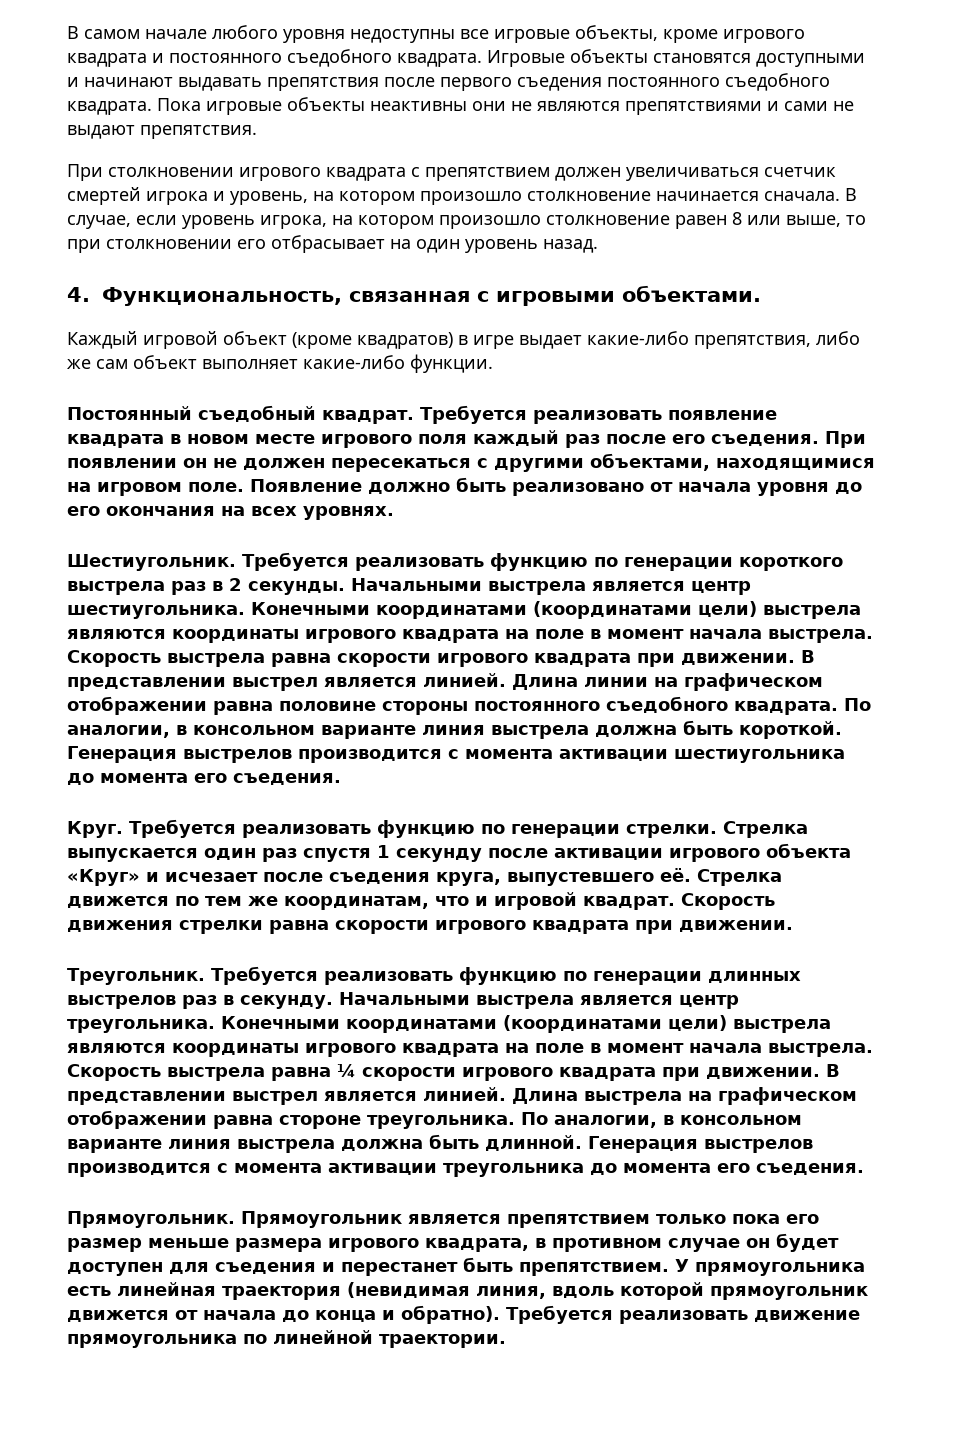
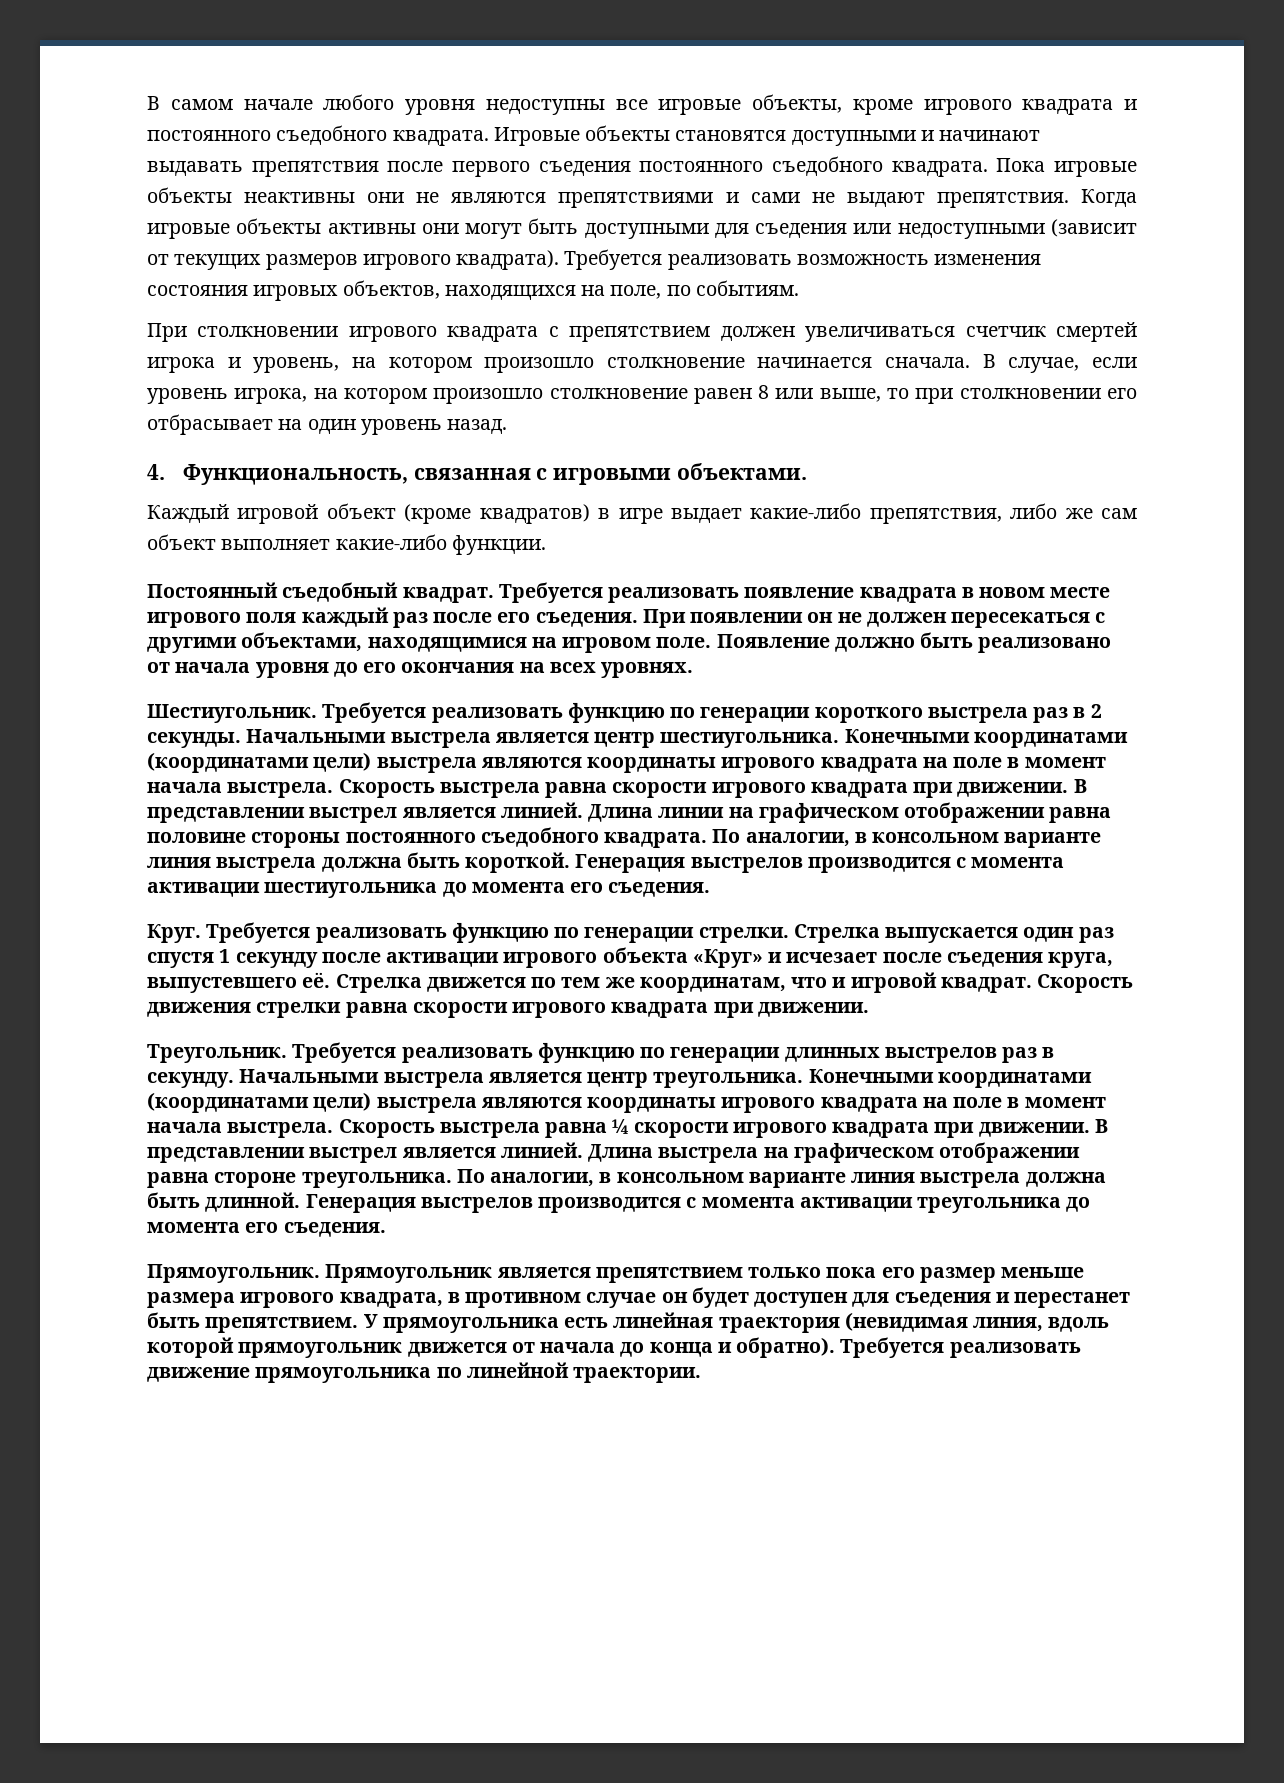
(257, 132) none -> [1081,189,1138,207] [147,218,1137,239] [147,249,1042,270] [147,280,799,301] Когда игровые объекты активны они могут быть доступными для съедения или недоступными (зависит от текущих размеров игрового квадрата). Требуется реализовать возможность изменения состояния игровых объектов, находящихся на поле, по событиям.

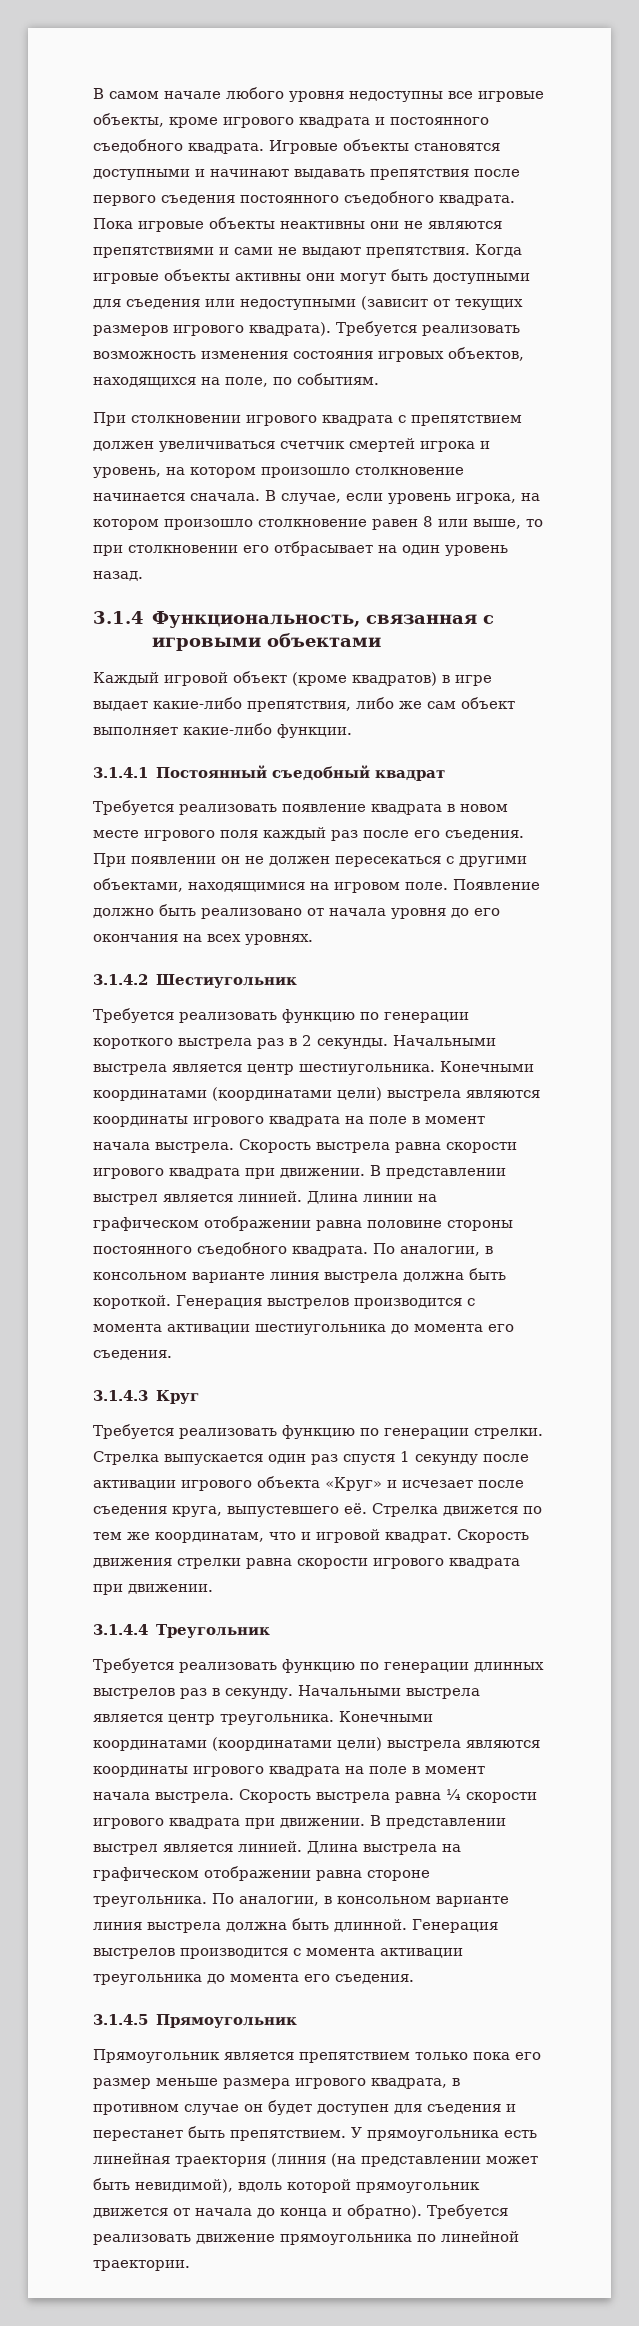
[147,464,165,480] 4. -> [93,611,144,624] 3.1.4
[676,463,807,480] объектами. -> [266,633,381,648] объектами
(546, 545) none -> [93,767,148,778] 3.1.4.1
[402,587,494,603] квадрат. -> [374,770,445,781] квадрат //
[147,704,317,723] Шестиугольник. -> [93,974,297,988] 3.1.4.2 Шестиугольник //
[147,924,201,943] Круг. -> [93,1390,199,1404] 3.1.4.3 Круг //
[147,1044,287,1063] Треугольник. -> [93,1624,270,1638] 3.1.4.4 Треугольник //
[147,1264,320,1283] Прямоугольник. -> [93,2014,297,2028] 3.1.4.5 Прямоугольник //
[844,1312,1044,1332] (невидимая линия, -> [271,2153,538,2167] [93,2178,233,2193] (линия (на представлении может быть невидимой),

